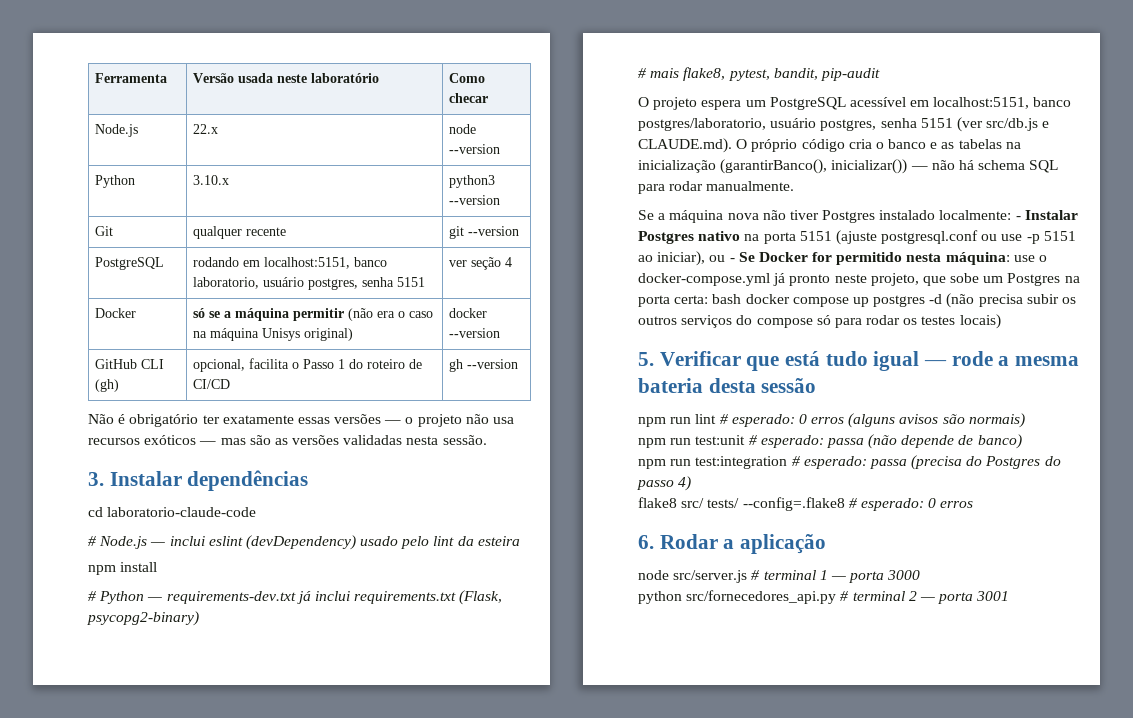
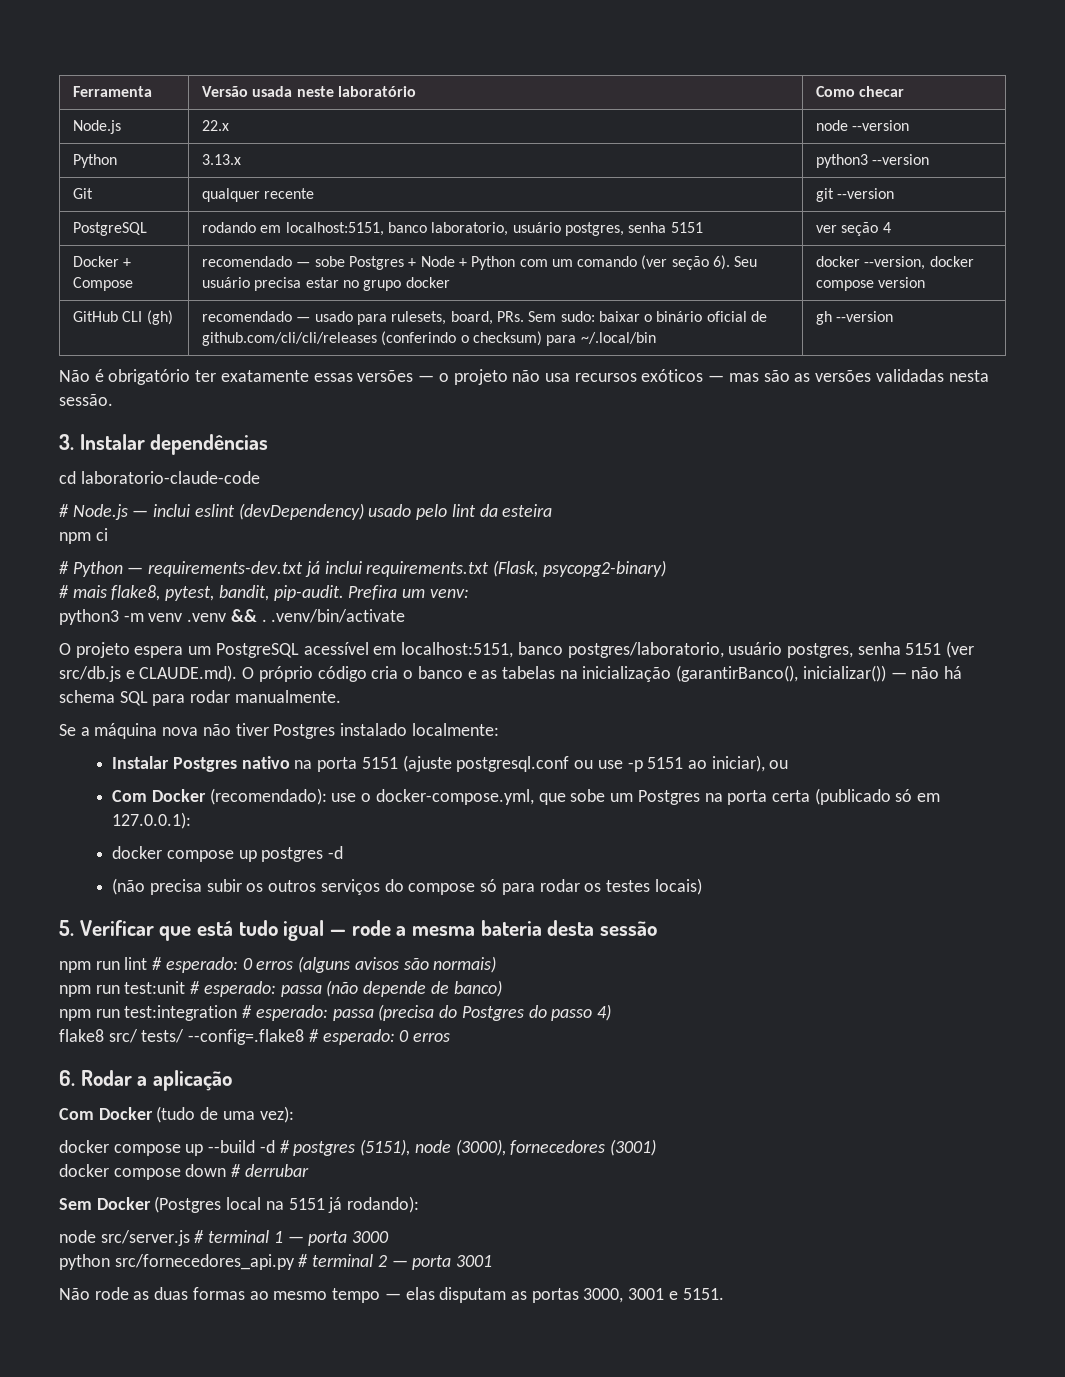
[193,175,230,185] 3.10.x -> [201,154,241,165] 3.13.x
[193,308,434,321] [193,328,354,341] [449,308,488,318] [449,328,501,338] [95,359,165,369] [95,379,120,392] [193,358,423,372] [193,379,231,389] | só se a máquina permitir (não era o caso na máquina Unisys original) | docker --version // GitHub CLI (gh) | opcional, facilita o Passo 1 do roteiro de CI/CD -> [123,258,132,267] [72,277,133,291] [201,255,758,270] [201,277,450,291] [815,256,974,270] [815,277,926,291] [72,310,173,325] [201,311,768,325] [201,331,656,346] + Compose | recomendado — sobe Postgres + Node + Python com um comando (ver seção 6). Seu usuário precisa estar no grupo docker | docker --version, docker compose version // GitHub CLI (gh) | recomendado — usado para rulesets, board, PRs. Sem sudo: baixar o binário oficial de github.com/cli/cli/releases (conferindo o checksum) para ~/.local/bin
[120,562,158,572] install -> [95,528,108,541] ci
[820,68,880,81] pip-audit -> [273,585,469,601] [59,609,406,625] pip-audit. Prefira um venv: // python3 -m venv .venv && . .venv/bin/activate
[1015,216,1021,220] - -> (499, 729) //
[729,252,1048,265] [638,273,919,286] - Se Docker for permitido nesta máquina: use o docker-compose.yml já pronto neste projeto, -> [112,788,534,805] // Com Docker (recomendado): use o docker-compose.yml,
[674,294,742,304] certa: bash -> [771,788,941,805] [112,812,192,829] certa (publicado só em 127.0.0.1): //
(943, 299) none -> (344, 852) //
(827, 544) none -> [59,1106,294,1123] [59,1139,656,1156] [59,1164,309,1180] [59,1196,420,1213] // Com Docker (tudo de uma vez): // docker compose up --build -d # postgres (5151), node (3000), fornecedores (3001) // docker compose down # derrubar // Sem Docker (Postgres local na 5151 já rodando):
(1010, 596) none -> [59,1287,724,1303] // Não rode as duas formas ao mesmo tempo — elas disputam as portas 3000, 3001 e 5151.

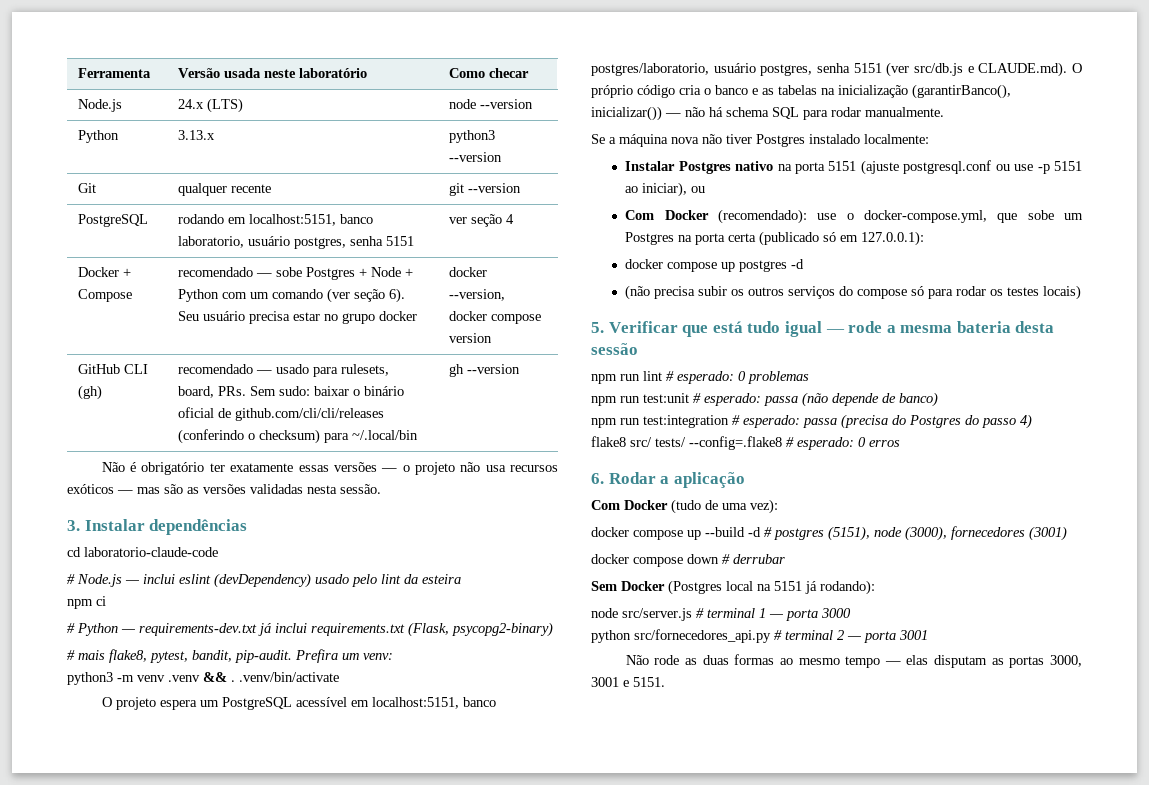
[201,120,229,131] 22.x -> [178,98,244,113] 24.x (LTS)
[256,956,497,973] erros (alguns avisos são normais) -> [748,371,809,384] problemas

